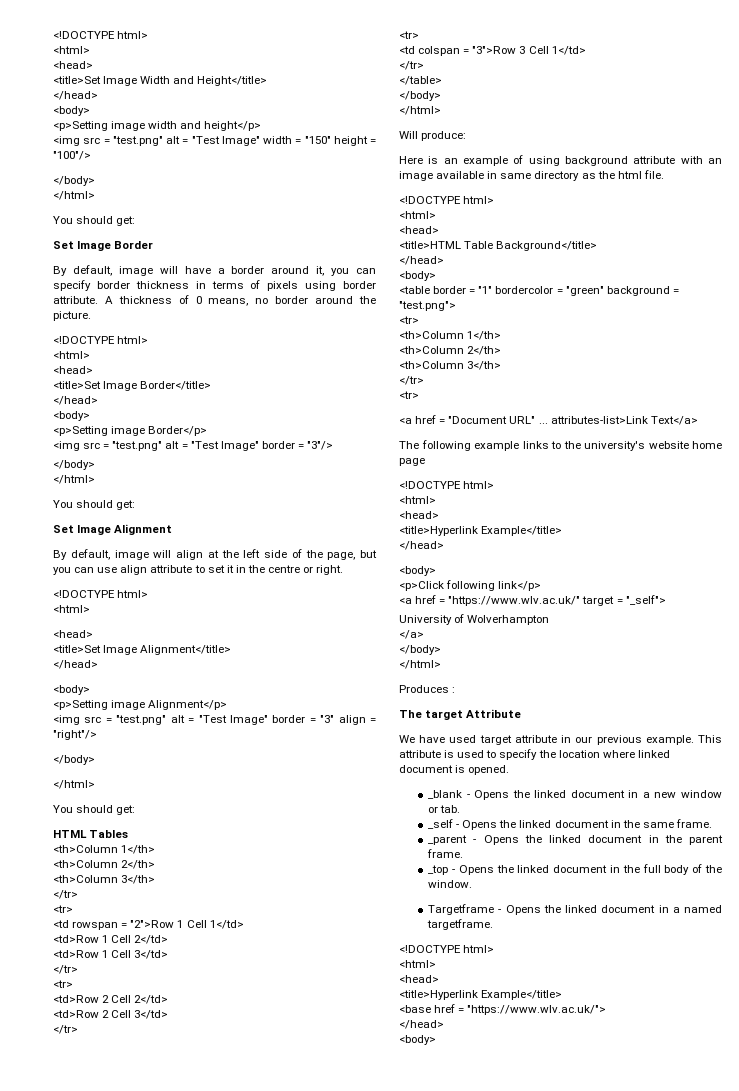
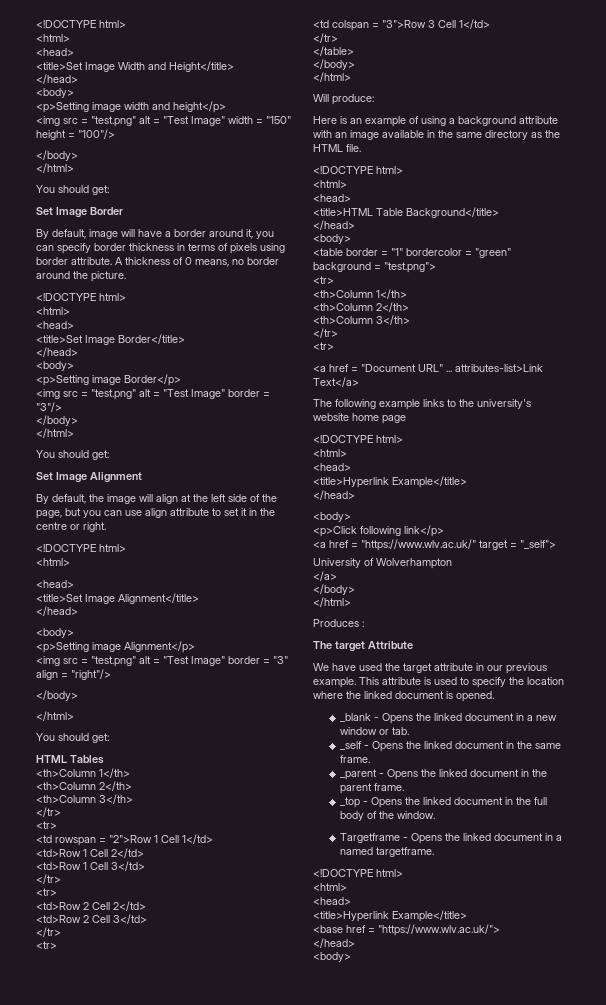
(110, 554) none -> [89,494,104,502] the
(560, 161) none -> [449,118,455,124] a
(498, 175) none -> [438,130,453,138] the
[617,171,642,179] html -> [313,144,343,152] HTML
(477, 739) none -> [385,663,400,671] the
(635, 754) none -> [346,691,361,699] the

